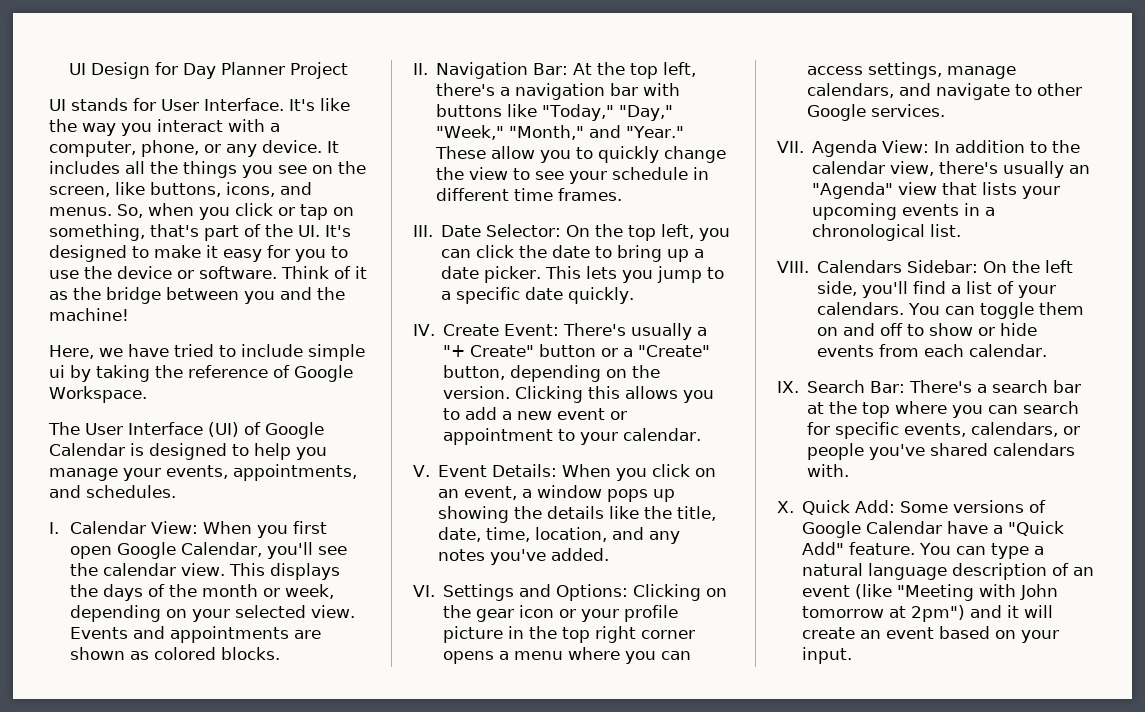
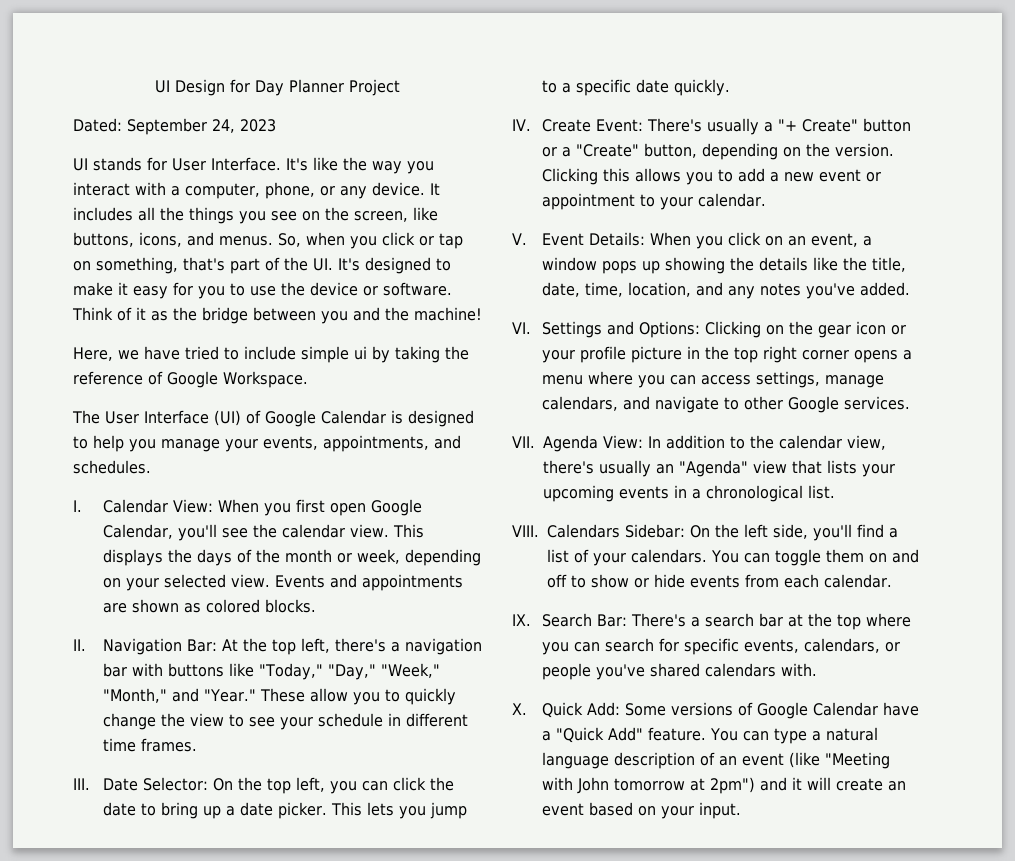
(348, 70) none -> [73,118,276,135] // Dated: September 24, 2023

